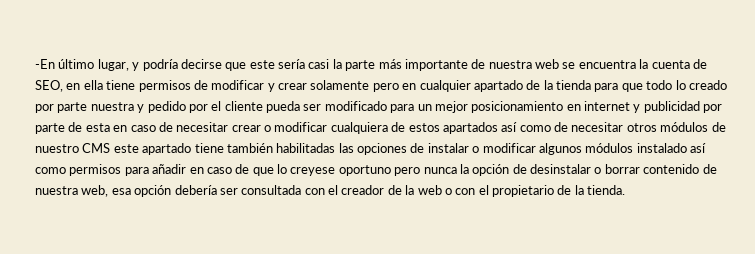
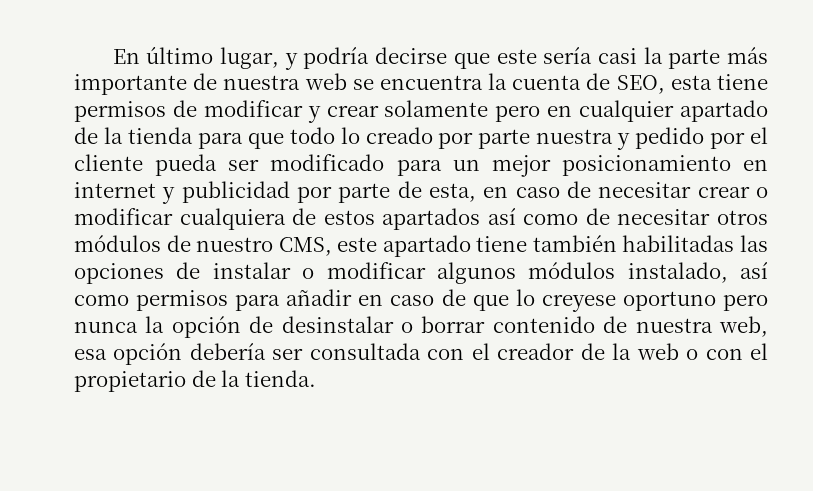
[35,59,55,69] -En -> [112,49,140,64] En
[66,80,103,90] en ella -> [670,75,712,90] esta
[85,123,110,132] esta -> [428,183,476,202] esta,
[82,143,111,153] CMS -> [278,237,332,256] CMS,
[636,143,687,153] instalado -> [627,262,728,283] instalado,

